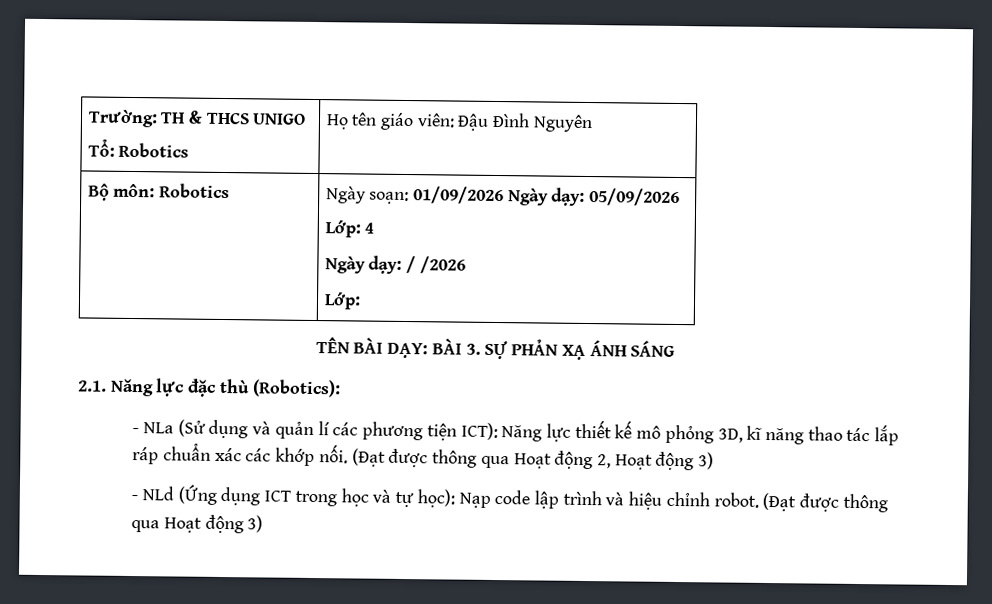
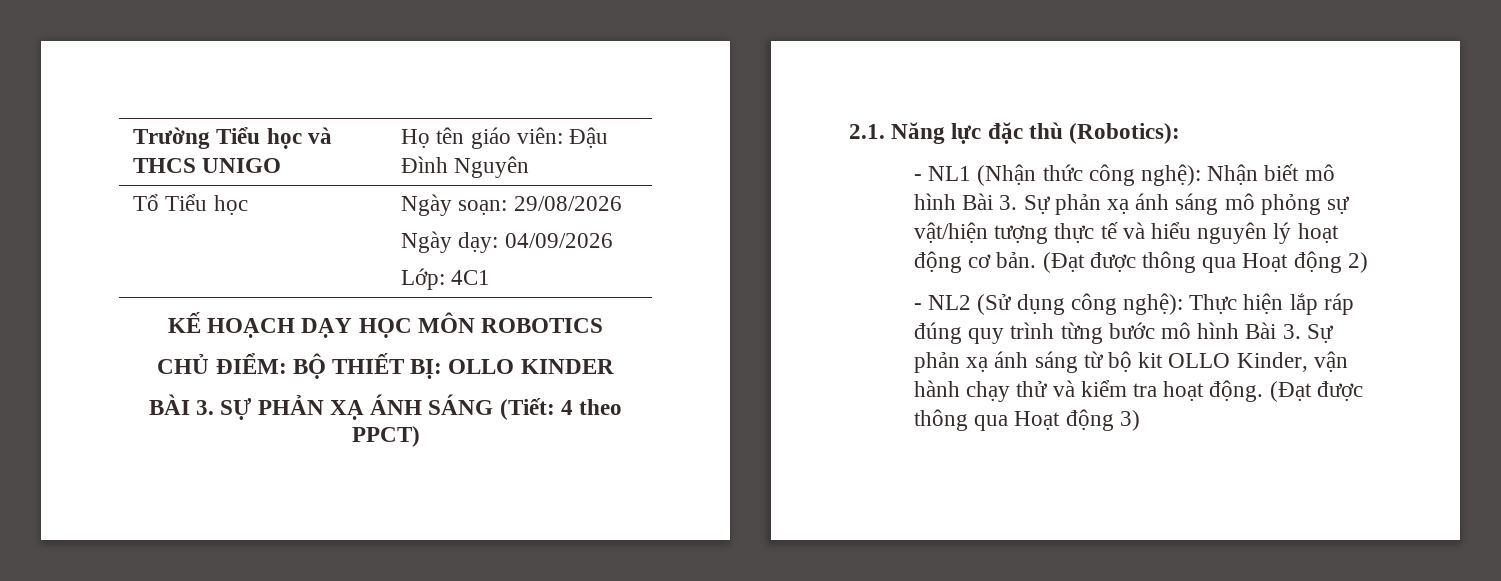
[87,109,203,128] Trường: TH & -> [133,127,332,149] Trường Tiểu học và
[87,138,190,158] // Tổ: Robotics -> (282, 165) none
[87,183,230,201] Bộ môn: Robotics -> [133,194,248,215] Tổ Tiểu học
[412,186,681,207] [324,220,375,238] [324,255,466,274] [323,292,361,310] [315,337,429,359] 01/09/2026 Ngày dạy: 05/09/2026 // Lớp: 4 // Ngày dạy: / /2026 // Lớp: // TÊN BÀI DẠY: -> [513,196,622,211] [401,231,613,253] [401,268,491,290] [167,312,604,338] [157,353,614,379] 29/08/2026 // Ngày dạy: 04/09/2026 // Lớp: 4C1 // KẾ HOẠCH DẠY HỌC MÔN ROBOTICS // CHỦ ĐIỂM: BỘ THIẾT BỊ: OLLO KINDER //
(676, 348) none -> [499,398,622,420] [351,426,420,447] (Tiết: 4 theo PPCT)
[142,419,900,446] [132,442,715,471] [131,484,759,510] NLa (Sử dụng và quản lí các phương tiện ICT): Năng lực thiết kế mô phỏng 3D, kĩ năng thao tác lắp ráp chuẩn xác các khớp nối. (Đạt được thông qua Hoạt động 2, Hoạt động 3) // - NLd (Ứng dụng ICT trong học và tự học): Nạp code lập trình và hiệu chỉnh robot. -> [928,164,1335,186] [913,193,1351,215] [913,222,1339,244] [913,251,1368,273] [913,293,1354,315] [913,322,1334,344] [913,351,1348,373] [913,380,1264,402] NL1 (Nhận thức công nghệ): Nhận biết mô hình Bài 3. Sự phản xạ ánh sáng mô phỏng sự vật/hiện tượng thực tế và hiểu nguyên lý hoạt động cơ bản. (Đạt được thông qua Hoạt động 2) // - NL2 (Sử dụng công nghệ): Thực hiện lắp ráp đúng quy trình từng bước mô hình Bài 3. Sự phản xạ ánh sáng từ bộ kit OLLO Kinder, vận hành chạy thử và kiểm tra hoạt động.

